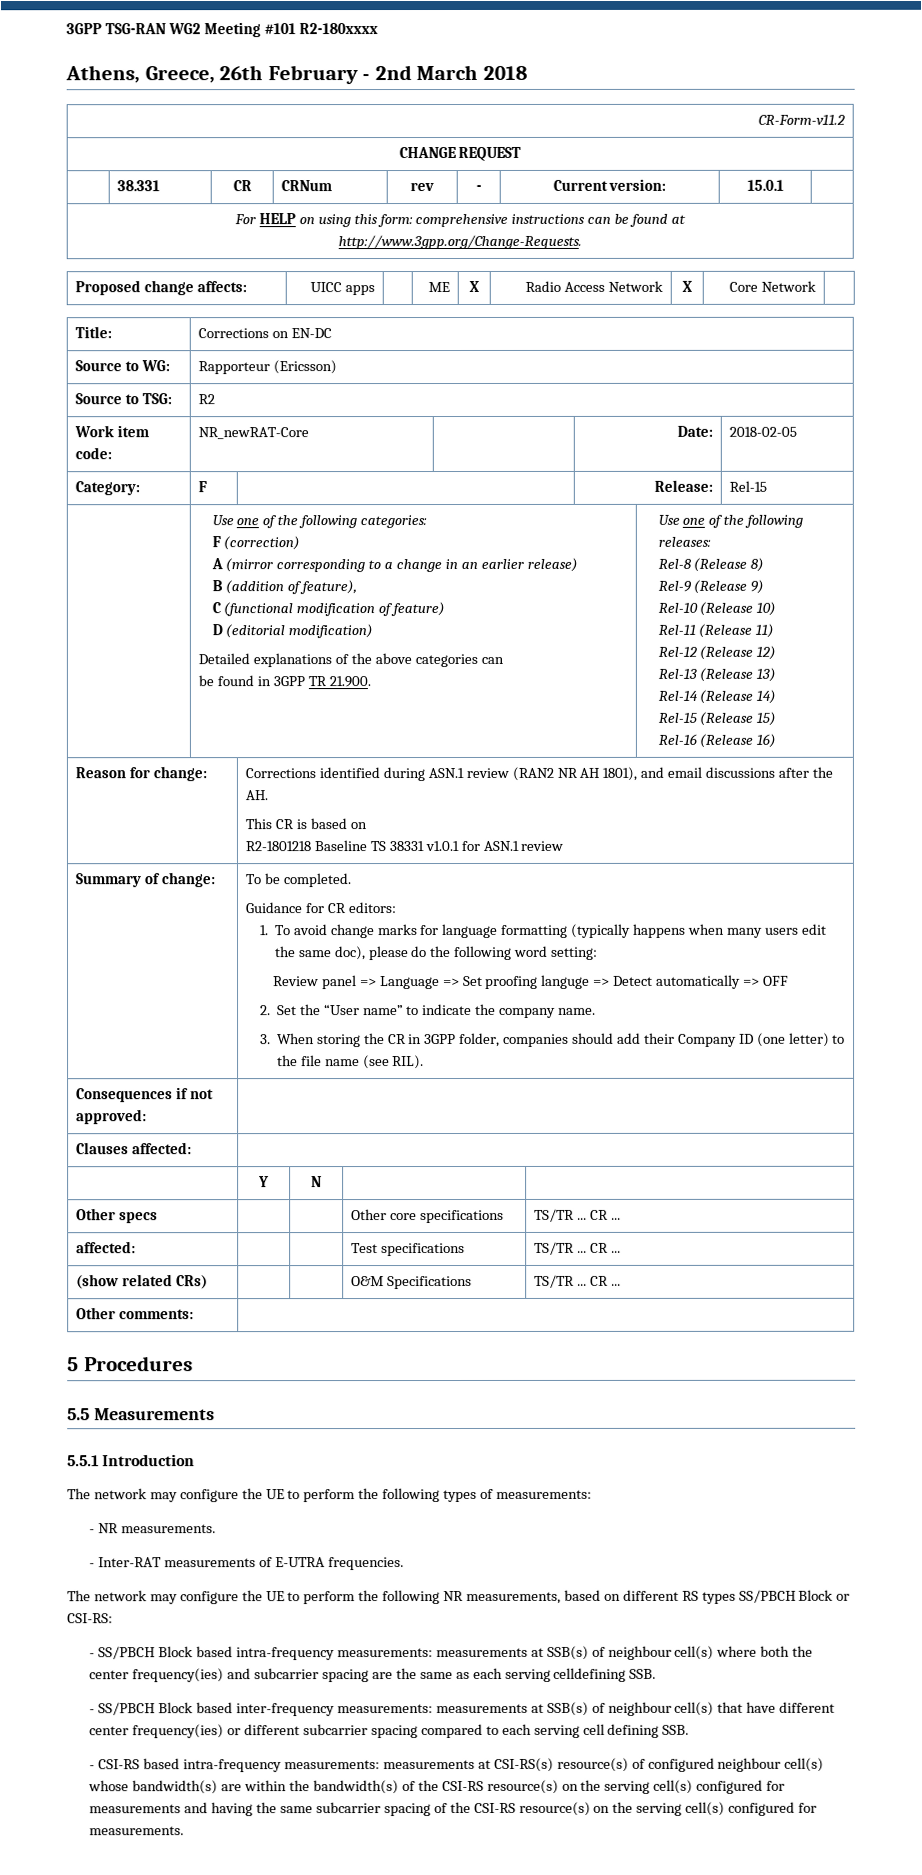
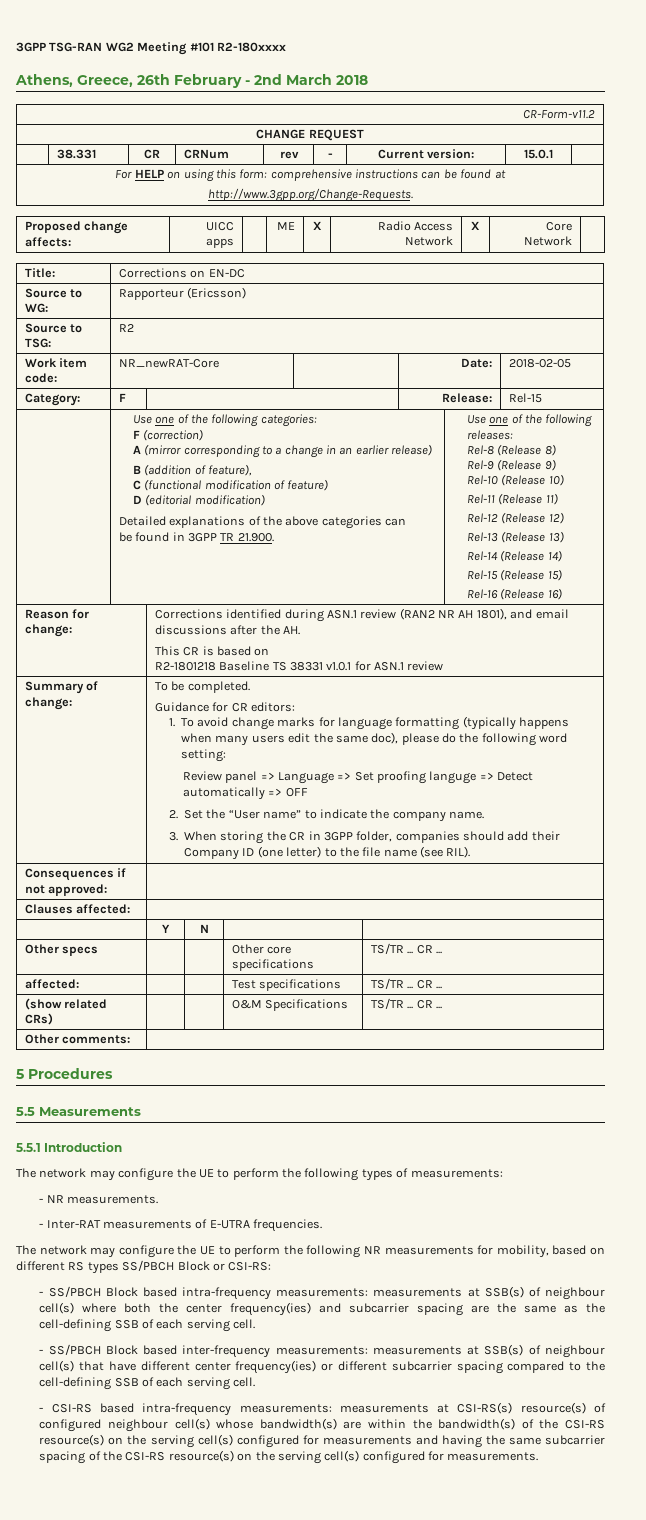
[466,1591,562,1604] measurements, -> [384,1245,549,1258] measurements for mobility,
[472,1667,657,1682] each serving celldefining SSB. -> [586,1303,605,1313] [39,1319,256,1332] the cell-defining SSB of each serving cell.
[501,1723,690,1738] each serving cell defining SSB. -> [586,1361,605,1371] [39,1377,256,1390] the cell-defining SSB of each serving cell.

